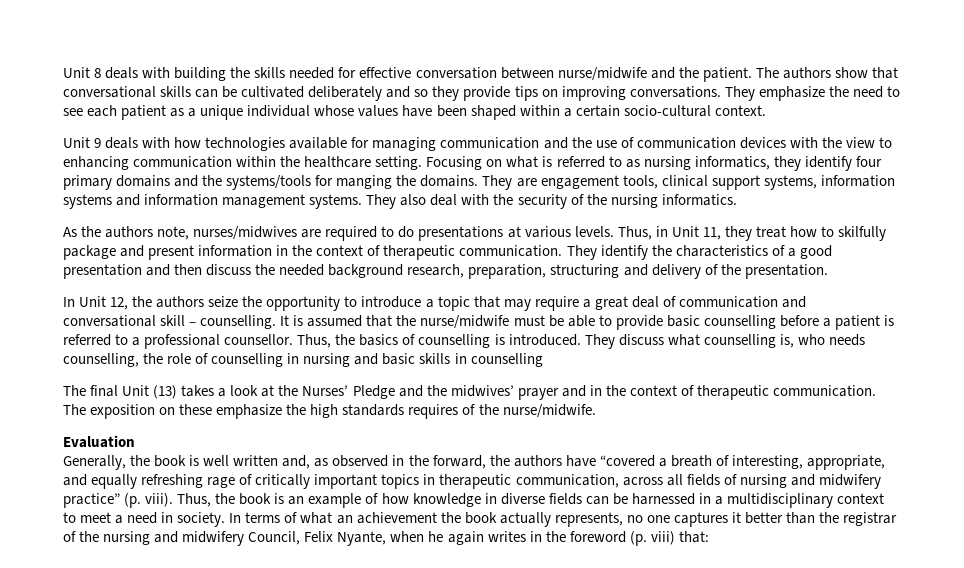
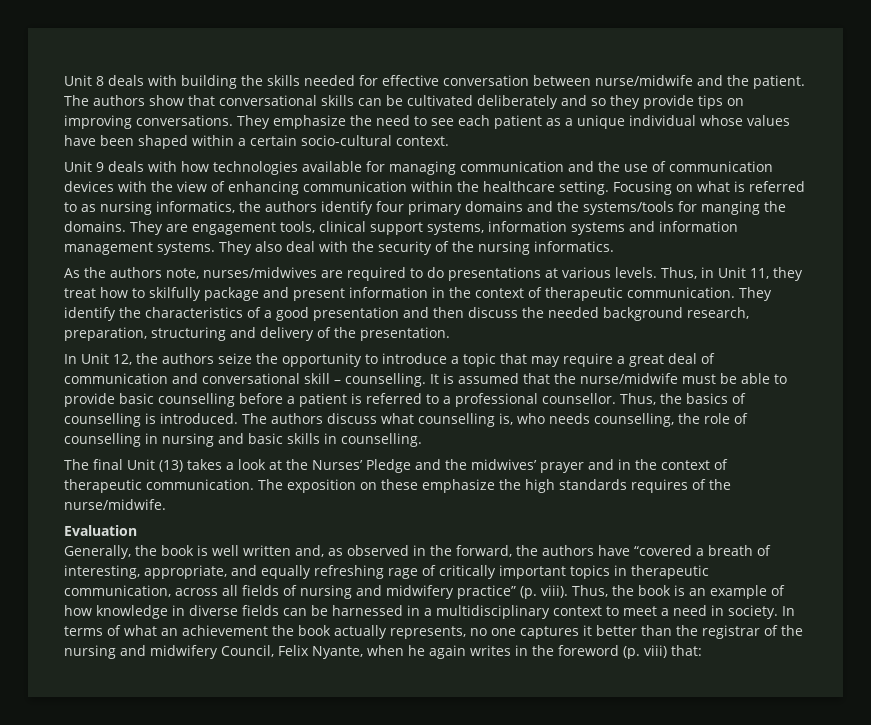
[878,137,892,148] to -> [211,181,225,192] of
[773,156,801,171] they -> [239,201,317,212] the authors
[584,334,615,349] They -> [242,413,323,424] The authors
[470,353,543,367] counselling -> [341,433,422,447] counselling.

